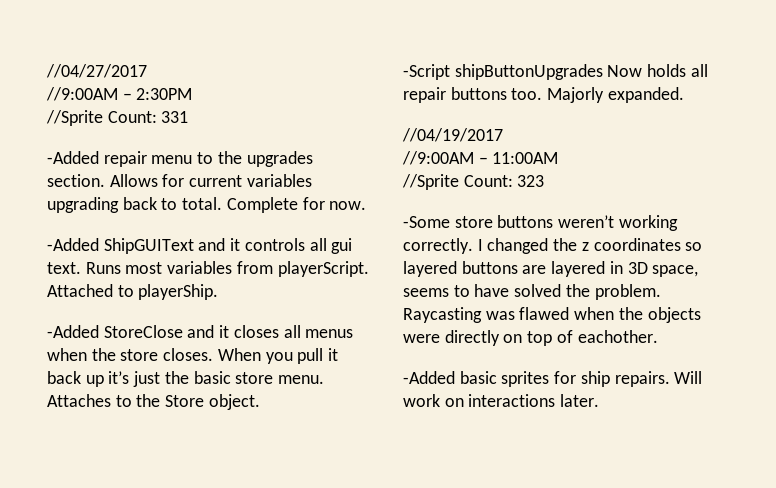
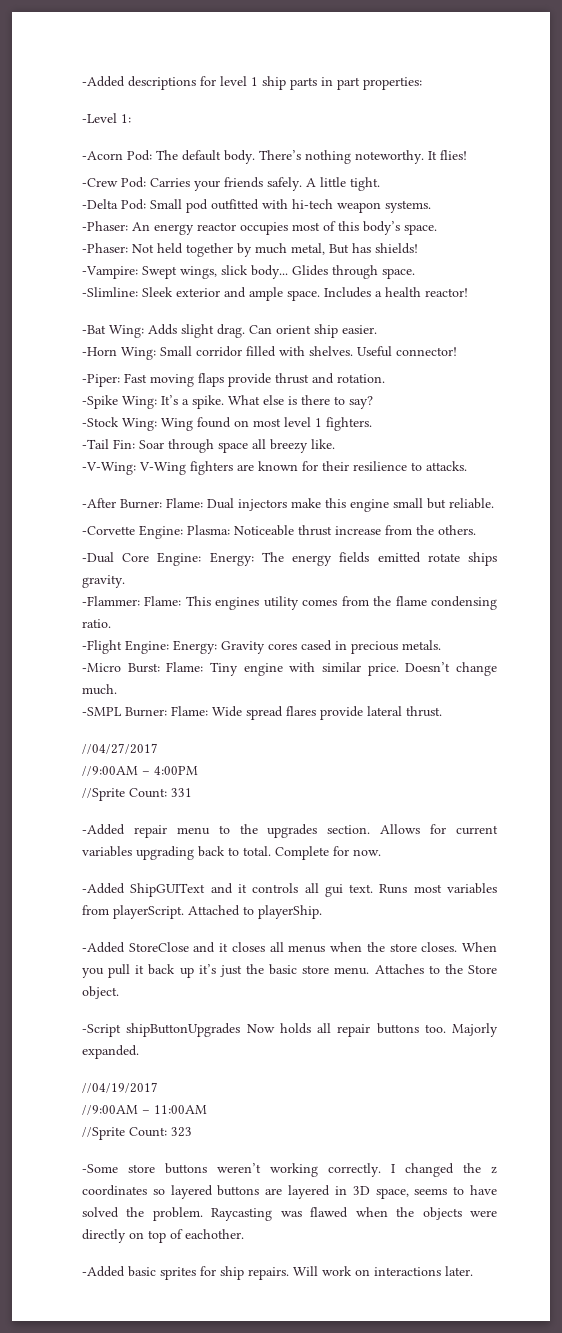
(46, 71) none -> [82,76,422,90] [82,113,131,123] [82,150,467,164] [82,177,380,191] [82,199,431,213] [82,221,437,235] [82,243,418,257] [82,265,415,279] [82,287,468,301] [82,324,377,338] [82,346,457,360] [82,373,385,387] [82,395,373,409] [82,417,372,431] [82,439,335,453] [82,461,467,475] [82,498,494,512] [82,525,476,539] [82,552,498,566] [82,575,125,588] [82,596,498,610] [82,619,111,628] [82,640,441,654] [82,662,498,676] [82,684,117,695] [82,706,442,720] -Added descriptions for level 1 ship parts in part properties: // -Level 1: // -Acorn Pod: The default body. There’s nothing noteworthy. It flies! // -Crew Pod: Carries your friends safely. A little tight. // -Delta Pod: Small pod outfitted with hi-tech weapon systems. // -Phaser: An energy reactor occupies most of this body’s space. // -Phaser: Not held together by much metal, But has shields! // -Vampire: Swept wings, slick body... Glides through space. // -Slimline: Sleek exterior and ample space. Includes a health reactor! // -Bat Wing: Adds slight drag. Can orient ship easier. // -Horn Wing: Small corridor filled with shelves. Useful connector! // -Piper: Fast moving flaps provide thrust and rotation. // -Spike Wing: It’s a spike. What else is there to say? // -Stock Wing: Wing found on most level 1 fighters. // -Tail Fin: Soar through space all breezy like. // -V-Wing: V-Wing fighters are known for their resilience to attacks. // -After Burner: Flame: Dual injectors make this engine small but reliable. // -Corvette Engine: Plasma: Noticeable thrust increase from the others. // -Dual Core Engine: Energy: The energy fields emitted rotate ships gravity. // -Flammer: Flame: This engines utility comes from the flame condensing ratio. // -Flight Engine: Energy: Gravity cores cased in precious metals. // -Micro Burst: Flame: Tiny engine with similar price. Doesn’t change much. // -SMPL Burner: Flame: Wide spread flares provide lateral thrust. //
[136,88,193,100] 2:30PM -> [154,766,198,775] 4:00PM

